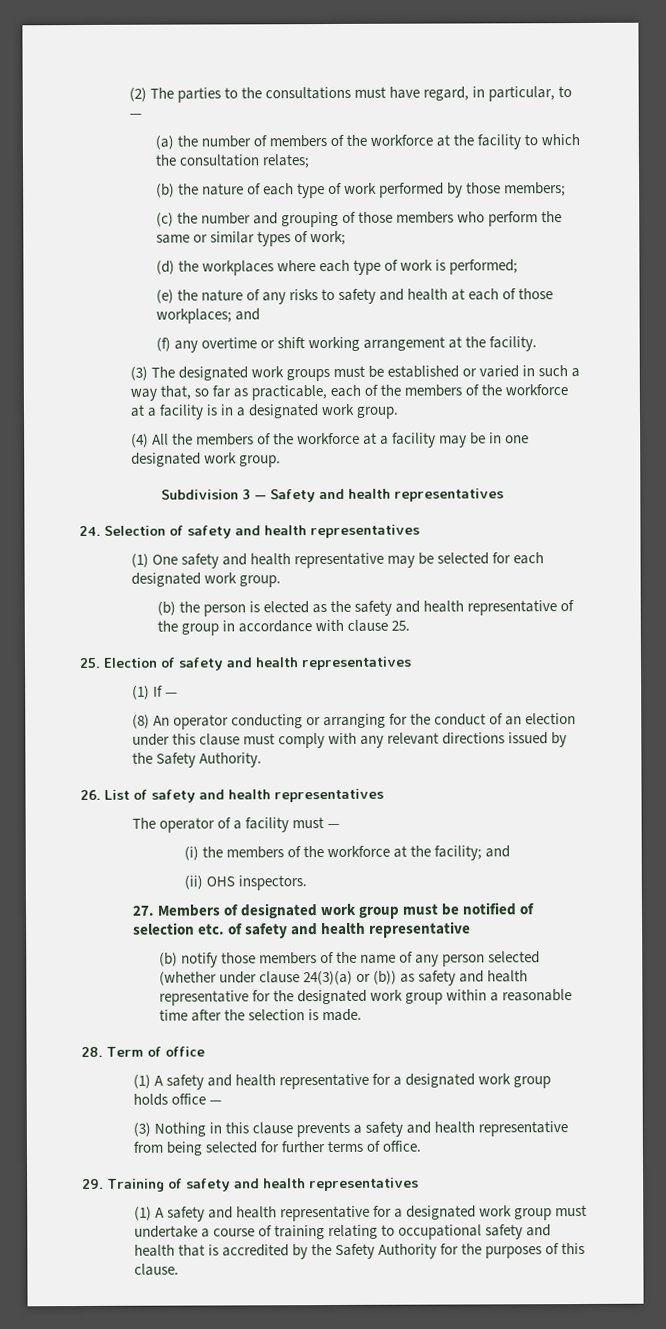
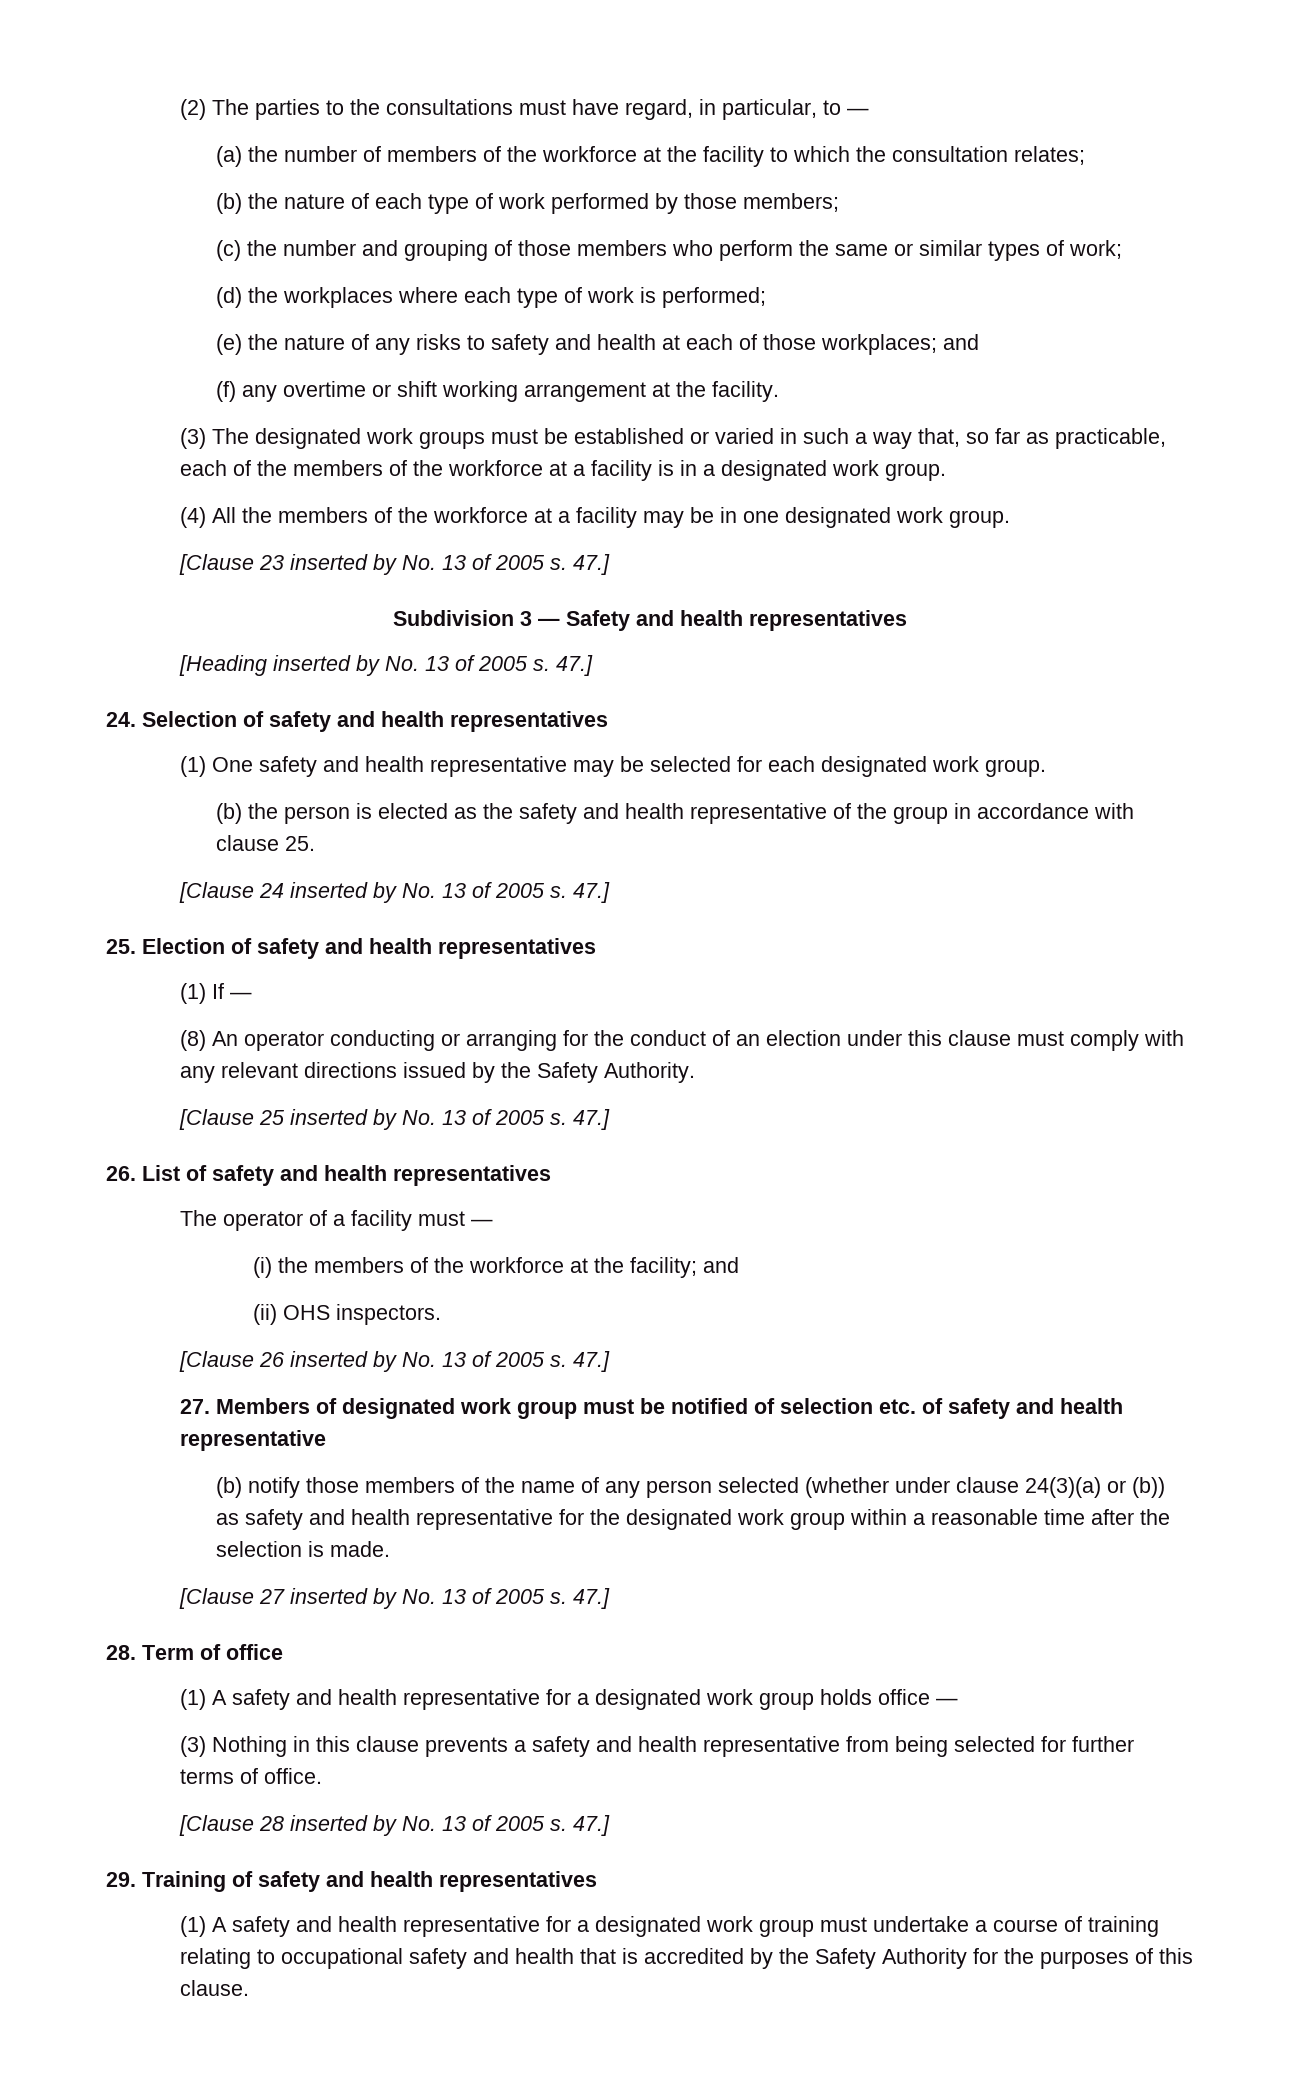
(281, 461) none -> [178,554,610,575] // [Clause 23 inserted by No. 13 of 2005 s. 47.]
(504, 495) none -> [178,655,593,676] // [Heading inserted by No. 13 of 2005 s. 47.]
(411, 625) none -> [178,882,610,903] // [Clause 24 inserted by No. 13 of 2005 s. 47.]
(262, 760) none -> [178,1109,610,1130] // [Clause 25 inserted by No. 13 of 2005 s. 47.]
(307, 883) none -> [178,1351,610,1372] // [Clause 26 inserted by No. 13 of 2005 s. 47.]
(362, 1015) none -> [178,1588,610,1609] // [Clause 27 inserted by No. 13 of 2005 s. 47.]
(422, 1146) none -> [178,1815,610,1836] // [Clause 28 inserted by No. 13 of 2005 s. 47.]

